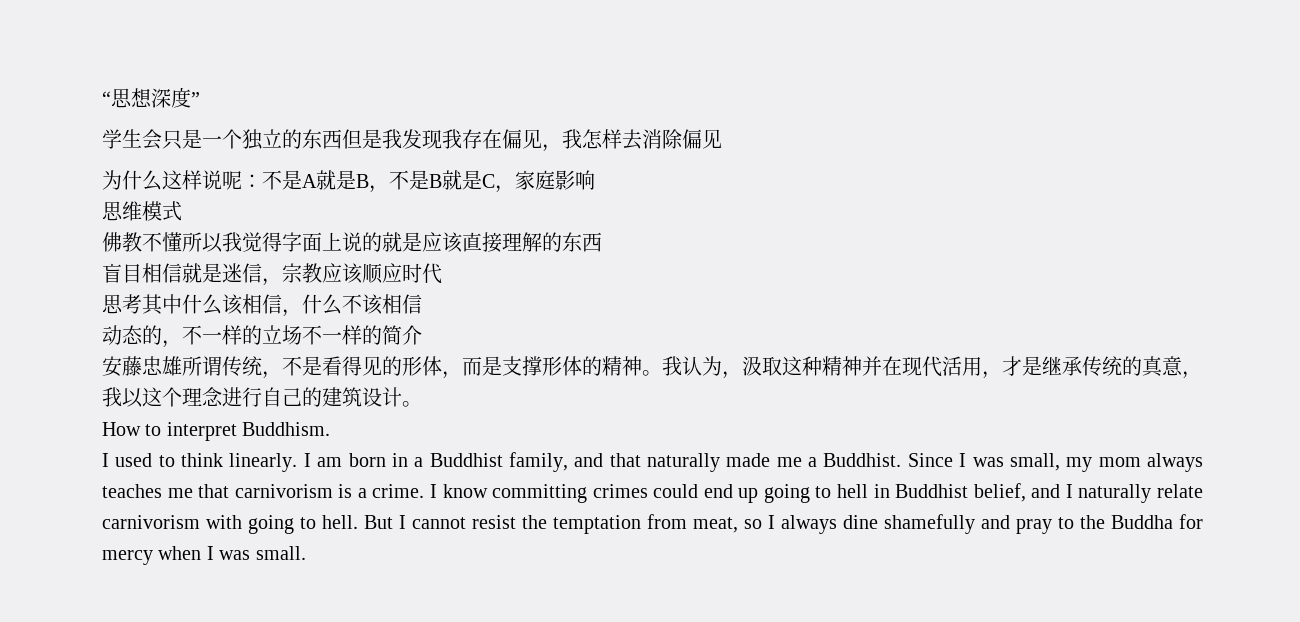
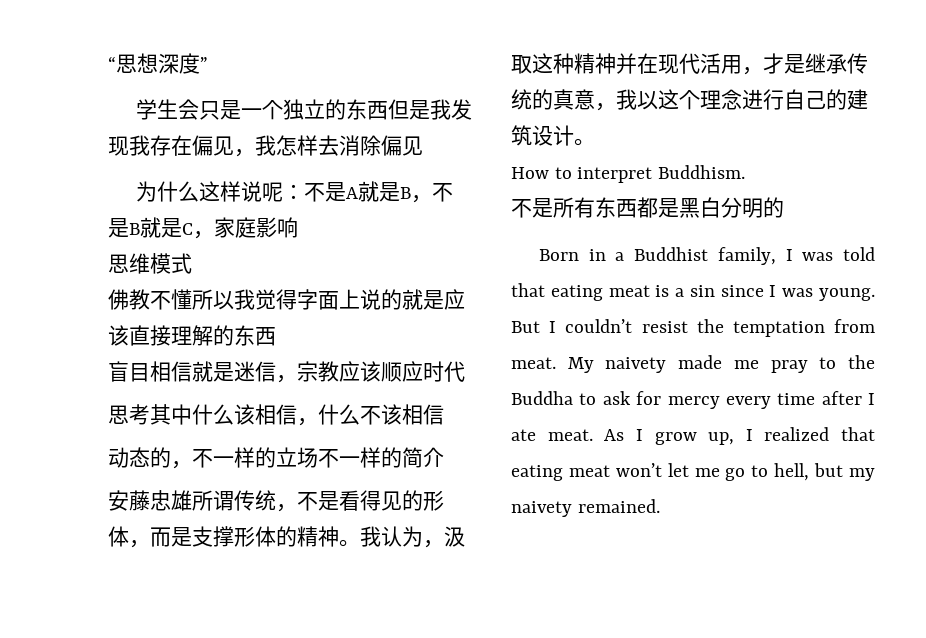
[102,452,1204,472] [102,483,1204,503] [102,515,358,534] I used to think linearly. I am born in a Buddhist family, and that naturally made me a Buddhist. Since I was small, my mom always teaches me that carnivorism is a crime. I know committing crimes could end up going to hell in Buddhist belief, and I naturally relate carnivorism with going to hell. -> [511,197,784,218] [538,247,875,265] [511,283,875,301] 不是所有东西都是黑白分明的 // Born in a Buddhist family, I was told that eating meat is a sin since I was young.
[412,517,466,529] cannot -> [565,319,633,333] couldn’t
[693,514,1203,534] [102,546,306,565] meat, so I always dine shamefully and pray to the Buddha for mercy when I was small. -> [511,355,875,373] [511,391,875,409] [511,427,875,445] [511,463,875,481] [511,499,660,517] meat. My naivety made me pray to the Buddha to ask for mercy every time after I ate meat. As I grow up, I realized that eating meat won’t let me go to hell, but my naivety remained.

